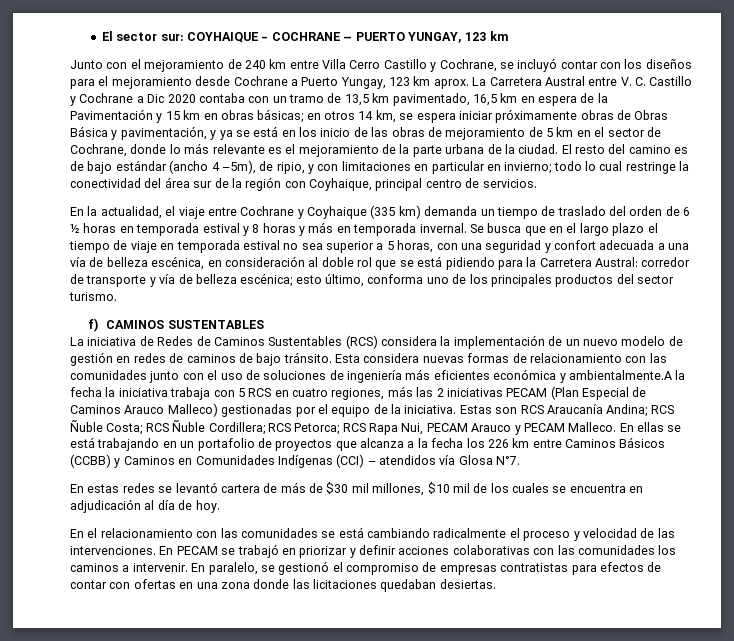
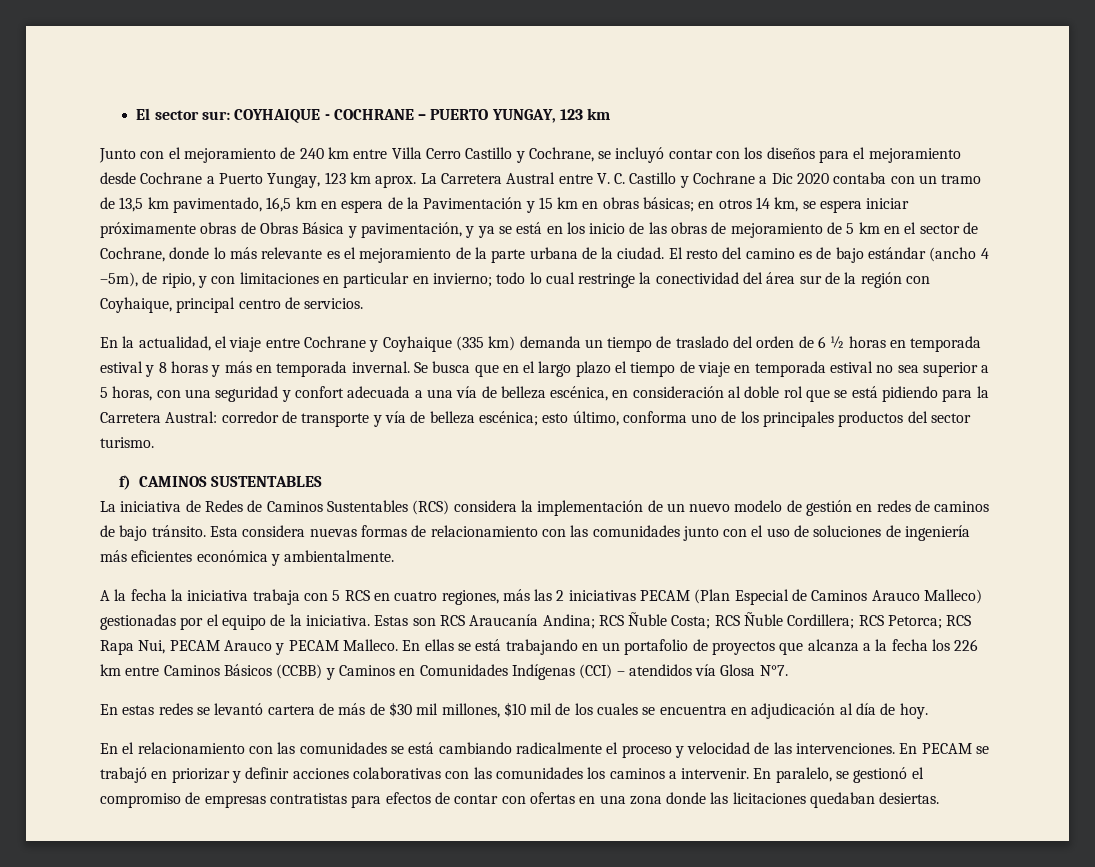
[568,370,672,380] ambientalmente.A -> [284,550,395,562] [100,590,110,601] ambientalmente. // A

